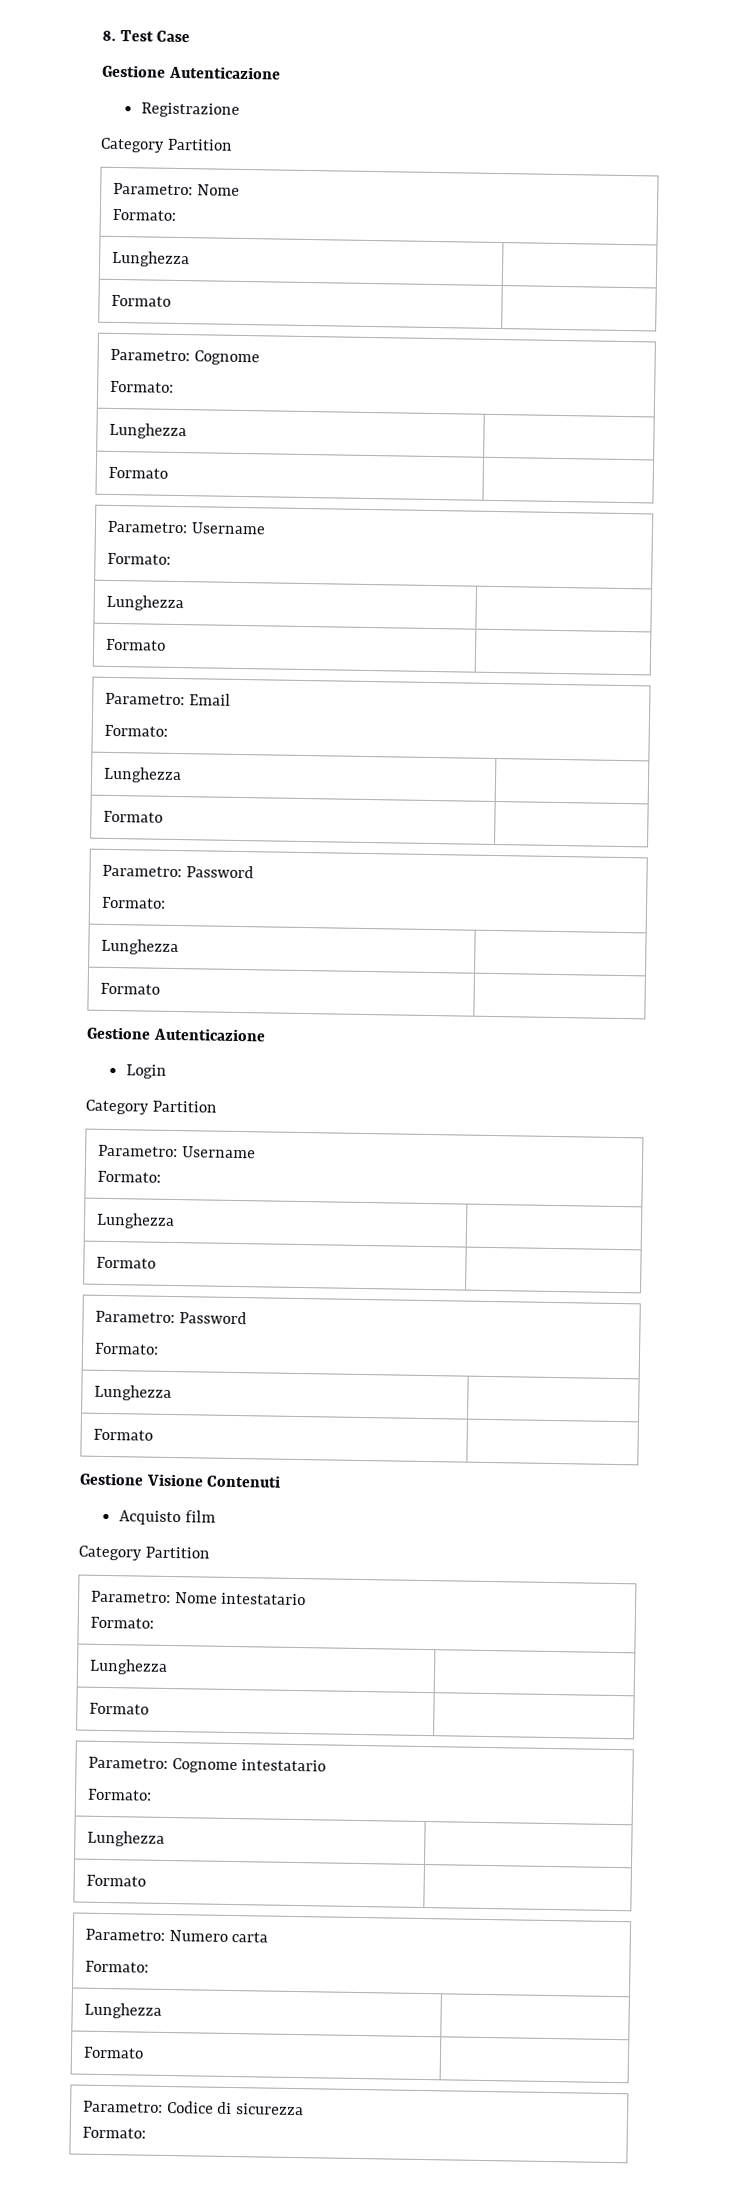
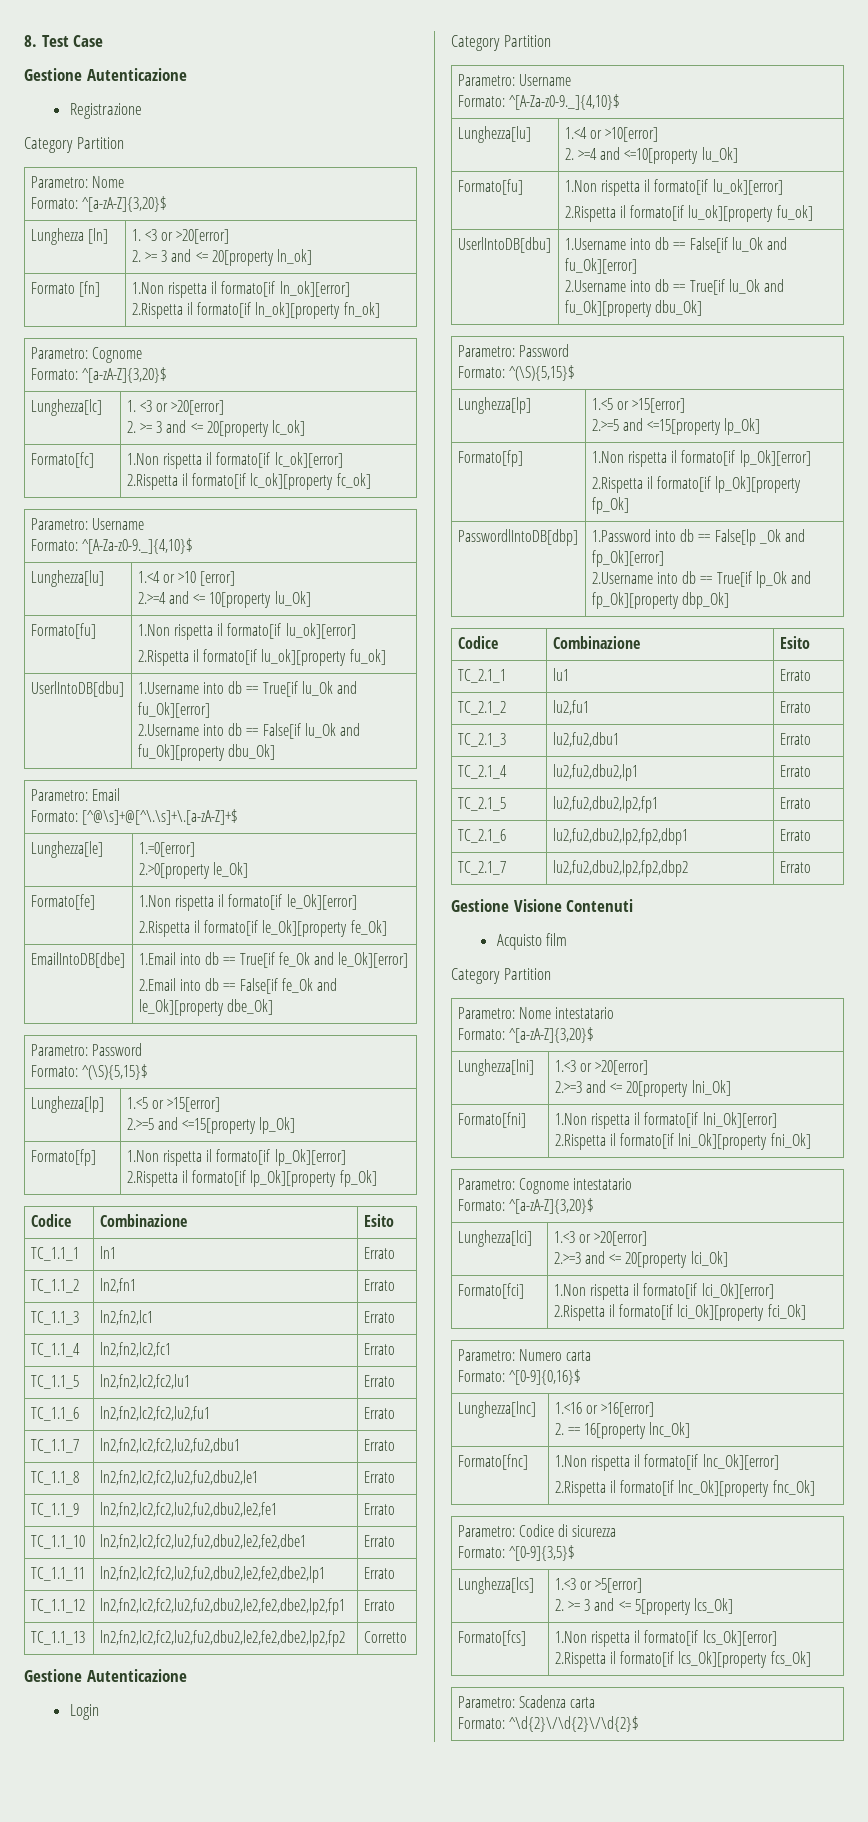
[112,250,191,268] [111,294,172,307] [110,348,260,366] [110,380,175,393] [109,422,188,440] [108,466,169,479] [107,520,266,535] [107,552,172,565] [106,594,185,612] [106,638,167,651] [105,692,231,706] [104,724,169,737] [103,766,183,784] [103,810,164,823] [102,864,254,879] [101,896,167,909] [101,938,180,956] [100,982,161,995] // Lunghezza | // Formato | // Parametro: Cognome // Formato: // Lunghezza | // Formato | // Parametro: Username // Formato: // Lunghezza | // Formato | // Parametro: Email // Formato: // Lunghezza | // Formato | // Parametro: Password // Formato: // Lunghezza | // Formato | -> [82,196,167,212] [30,228,109,245] [131,229,230,244] [131,249,313,266] [30,281,101,297] [131,281,350,298] [131,302,380,319] [30,347,143,363] [30,367,167,383] [30,399,102,416] [126,400,225,415] [126,420,306,437] [30,452,94,468] [126,452,343,469] [126,473,371,490] [30,518,145,530] [30,538,193,554] [30,570,104,587] [137,571,236,586] [137,591,311,608] [30,623,96,639] [137,623,356,640] [137,649,386,666] [30,681,124,697] [137,681,358,697] [137,702,210,718] [137,723,361,739] [137,744,276,761] [30,788,121,801] [30,809,238,825] [30,841,103,858] [138,842,195,857] [138,862,249,879] [30,894,95,910] [138,894,357,911] [138,920,387,937] [30,952,125,968] [138,952,409,968] [138,978,338,994] [138,999,274,1016] [30,1043,143,1056] [30,1064,148,1080] [30,1096,104,1113] [126,1097,221,1112] [126,1117,296,1134] [30,1149,96,1166] [126,1149,346,1166] [126,1170,377,1187] [30,1214,71,1227] [99,1214,187,1227] [363,1214,394,1227] [30,1247,79,1261] [99,1246,116,1259] [363,1247,395,1259] [30,1279,79,1293] [99,1278,136,1293] [363,1279,395,1291] [30,1311,79,1325] [99,1310,153,1325] [363,1311,395,1323] [30,1343,80,1357] [99,1342,171,1357] [363,1343,395,1355] [30,1375,79,1389] [99,1374,190,1389] [363,1375,395,1387] [30,1407,79,1421] [99,1406,210,1421] [363,1407,395,1419] [30,1439,79,1453] [99,1438,240,1453] [363,1439,395,1451] [30,1471,79,1485] [99,1470,258,1485] [363,1471,395,1483] [30,1503,79,1517] [99,1502,277,1517] [363,1503,395,1515] [30,1535,85,1549] [99,1534,306,1549] [363,1535,395,1547] [30,1567,85,1581] [99,1566,325,1583] [363,1567,395,1579] [30,1599,85,1613] [99,1598,345,1615] [363,1599,395,1611] [30,1631,85,1645] [99,1630,345,1647] [363,1631,407,1643] ^[a-zA-Z]{3,20}$ // Lunghezza [ln] | 1. <3 or >20[error] // 2. >= 3 and <= 20[property ln_ok] // Formato [fn] | 1.Non rispetta il formato[if ln_ok][error] // 2.Rispetta il formato[if ln_ok][property fn_ok] // Parametro: Cognome // Formato: ^[a-zA-Z]{3,20}$ // Lunghezza[lc] | 1. <3 or >20[error] // 2. >= 3 and <= 20[property lc_ok] // Formato[fc] | 1.Non rispetta il formato[if lc_ok][error] // 2.Rispetta il formato[if lc_ok][property fc_ok] // Parametro: Username // Formato: ^[A-Za-z0-9._]{4,10}$ // Lunghezza[lu] | 1.<4 or >10 [error] // 2.>=4 and <= 10[property lu_Ok] // Formato[fu] | 1.Non rispetta il formato[if lu_ok][error] // 2.Rispetta il formato[if lu_ok][property fu_ok] // UserlIntoDB[dbu] | 1.Username into db == True[if lu_Ok and fu_Ok][error] // 2.Username into db == False[if lu_Ok and fu_Ok][property dbu_Ok] // Parametro: Email // Formato: [^@\s]+@[^\.\s]+\.[a-zA-Z]+$ // Lunghezza[le] | 1.=0[error] // 2.>0[property le_Ok] // Formato[fe] | 1.Non rispetta il formato[if le_Ok][error] // 2.Rispetta il formato[if le_Ok][property fe_Ok] // EmailIntoDB[dbe] | 1.Email into db == True[if fe_Ok and le_Ok][error] // 2.Email into db == False[if fe_Ok and le_Ok][property dbe_Ok] // Parametro: Password // Formato: ^(\S){5,15}$ // Lunghezza[lp] | 1.<5 or >15[error] // 2.>=5 and <=15[property lp_Ok] // Formato[fp] | 1.Non rispetta il formato[if lp_Ok][error] // 2.Rispetta il formato[if lp_Ok][property fp_Ok] // Codice | Combinazione | Esito // TC_1.1_1 | ln1 | Errato // TC_1.1_2 | ln2,fn1 | Errato // TC_1.1_3 | ln2,fn2,lc1 | Errato // TC_1.1_4 | ln2,fn2,lc2,fc1 | Errato // TC_1.1_5 | ln2,fn2,lc2,fc2,lu1 | Errato // TC_1.1_6 | ln2,fn2,lc2,fc2,lu2,fu1 | Errato // TC_1.1_7 | ln2,fn2,lc2,fc2,lu2,fu2,dbu1 | Errato // TC_1.1_8 | ln2,fn2,lc2,fc2,lu2,fu2,dbu2,le1 | Errato // TC_1.1_9 | ln2,fn2,lc2,fc2,lu2,fu2,dbu2,le2,fe1 | Errato // TC_1.1_10 | ln2,fn2,lc2,fc2,lu2,fu2,dbu2,le2,fe2,dbe1 | Errato // TC_1.1_11 | ln2,fn2,lc2,fc2,lu2,fu2,dbu2,le2,fe2,dbe2,lp1 | Errato // TC_1.1_12 | ln2,fn2,lc2,fc2,lu2,fu2,dbu2,le2,fe2,dbe2,lp2,fp1 | Errato // TC_1.1_13 | ln2,fn2,lc2,fc2,lu2,fu2,dbu2,le2,fe2,dbe2,lp2,fp2 | Corretto
[96,1212,176,1230] [96,1256,157,1269] [95,1310,247,1325] [94,1342,160,1355] [94,1384,173,1402] [93,1428,154,1441] // Lunghezza | // Formato | // Parametro: Password // Formato: // Lunghezza | // Formato | -> [509,94,620,110] [457,126,531,143] [564,127,659,142] [564,147,738,164] [457,179,523,195] [564,179,783,196] [564,205,813,222] [457,237,551,253] [564,237,788,253] [564,258,637,274] [564,279,785,295] [564,300,703,317] [457,344,570,357] [457,365,575,381] [457,397,531,414] [591,398,686,413] [591,418,761,435] [457,450,523,467] [591,450,811,467] [591,476,802,493] [591,497,629,514] [457,529,578,546] [591,529,806,546] [591,550,664,567] [591,571,812,588] [591,592,730,609] [457,636,498,649] [552,636,640,649] [779,636,810,649] [457,669,506,683] [552,668,569,681] [779,669,811,681] [457,701,506,715] [552,700,589,715] [779,701,811,713] [457,733,506,747] [552,732,619,747] [779,733,811,745] [457,765,507,779] [552,764,638,781] [779,765,811,777] [457,797,506,811] [552,796,658,813] [779,797,811,809] [457,829,506,843] [552,828,688,845] [779,829,811,841] [457,861,506,875] [552,860,688,877] [779,861,811,873] ^[A-Za-z0-9._]{4,10}$ // Lunghezza[lu] | 1.<4 or >10[error] // 2. >=4 and <=10[property lu_Ok] // Formato[fu] | 1.Non rispetta il formato[if lu_ok][error] // 2.Rispetta il formato[if lu_ok][property fu_ok] // UserlIntoDB[dbu] | 1.Username into db == False[if lu_Ok and fu_Ok][error] // 2.Username into db == True[if lu_Ok and fu_Ok][property dbu_Ok] // Parametro: Password // Formato: ^(\S){5,15}$ // Lunghezza[lp] | 1.<5 or >15[error] // 2.>=5 and <=15[property lp_Ok] // Formato[fp] | 1.Non rispetta il formato[if lp_Ok][error] // 2.Rispetta il formato[if lp_Ok][property fp_Ok] // PasswordlIntoDB[dbp] | 1.Password into db == False[lp _Ok and fp_Ok][error] // 2.Username into db == True[if lp_Ok and fp_Ok][property dbp_Ok] // Codice | Combinazione | Esito // TC_2.1_1 | lu1 | Errato // TC_2.1_2 | lu2,fu1 | Errato // TC_2.1_3 | lu2,fu2,dbu1 | Errato // TC_2.1_4 | lu2,fu2,dbu2,lp1 | Errato // TC_2.1_5 | lu2,fu2,dbu2,lp2,fp1 | Errato // TC_2.1_6 | lu2,fu2,dbu2,lp2,fp2,dbp1 | Errato // TC_2.1_7 | lu2,fu2,dbu2,lp2,fp2,dbp2 | Errato
[89,1658,169,1675] [89,1702,150,1715] [88,1756,327,1774] [87,1788,153,1801] [87,1830,166,1847] [86,1874,147,1887] [85,1928,269,1943] [85,1960,150,1973] [84,2002,163,2019] [83,2046,145,2059] // Lunghezza | // Formato | // Parametro: Cognome intestatario // Formato: // Lunghezza | // Formato | // Parametro: Numero carta // Formato: // Lunghezza | // Formato | -> [509,1027,594,1043] [457,1059,534,1076] [554,1060,649,1075] [554,1080,731,1097] [457,1112,526,1128] [554,1112,777,1129] [554,1133,811,1150] [457,1178,633,1194] [457,1198,594,1214] [457,1230,532,1247] [553,1231,648,1246] [553,1251,728,1268] [457,1283,524,1299] [553,1283,774,1300] [553,1304,806,1321] [457,1349,592,1361] [457,1369,581,1385] [457,1401,536,1418] [554,1402,655,1417] [554,1422,691,1439] [457,1454,528,1470] [554,1454,779,1471] [554,1480,815,1497] ^[a-zA-Z]{3,20}$ // Lunghezza[lni] | 1.<3 or >20[error] // 2.>=3 and <= 20[property lni_Ok] // Formato[fni] | 1.Non rispetta il formato[if lni_Ok][error] // 2.Rispetta il formato[if lni_Ok][property fni_Ok] // Parametro: Cognome intestatario // Formato: ^[a-zA-Z]{3,20}$ // Lunghezza[lci] | 1.<3 or >20[error] // 2.>=3 and <= 20[property lci_Ok] // Formato[fci] | 1.Non rispetta il formato[if lci_Ok][error] // 2.Rispetta il formato[if lci_Ok][property fci_Ok] // Parametro: Numero carta // Formato: ^[0-9]{0,16}$ // Lunghezza[lnc] | 1.<16 or >16[error] // 2. == 16[property lnc_Ok] // Formato[fnc] | 1.Non rispetta il formato[if lnc_Ok][error] // 2.Rispetta il formato[if lnc_Ok][property fnc_Ok]
(147, 2132) none -> [509,1545,575,1561] [457,1577,534,1594] [554,1578,643,1593] [554,1598,734,1615] [457,1630,526,1646] [554,1630,777,1647] [554,1651,811,1668] [457,1695,596,1708] [457,1716,639,1732] ^[0-9]{3,5}$ // Lunghezza[lcs] | 1.<3 or >5[error] // 2. >= 3 and <= 5[property lcs_Ok] // Formato[fcs] | 1.Non rispetta il formato[if lcs_Ok][error] // 2.Rispetta il formato[if lcs_Ok][property fcs_Ok] // Parametro: Scadenza carta // Formato: ^\d{2}\/\d{2}\/\d{2}$

